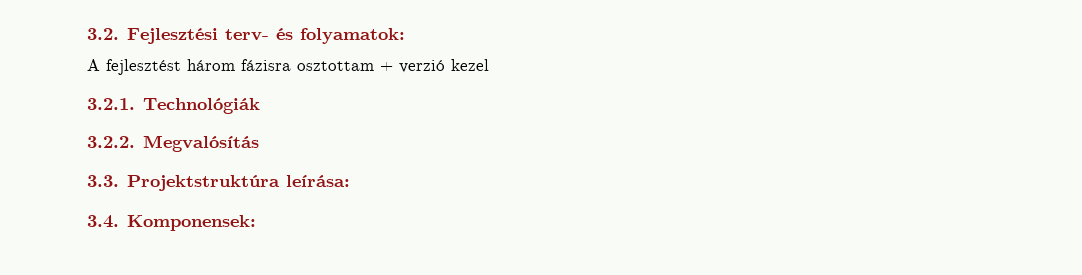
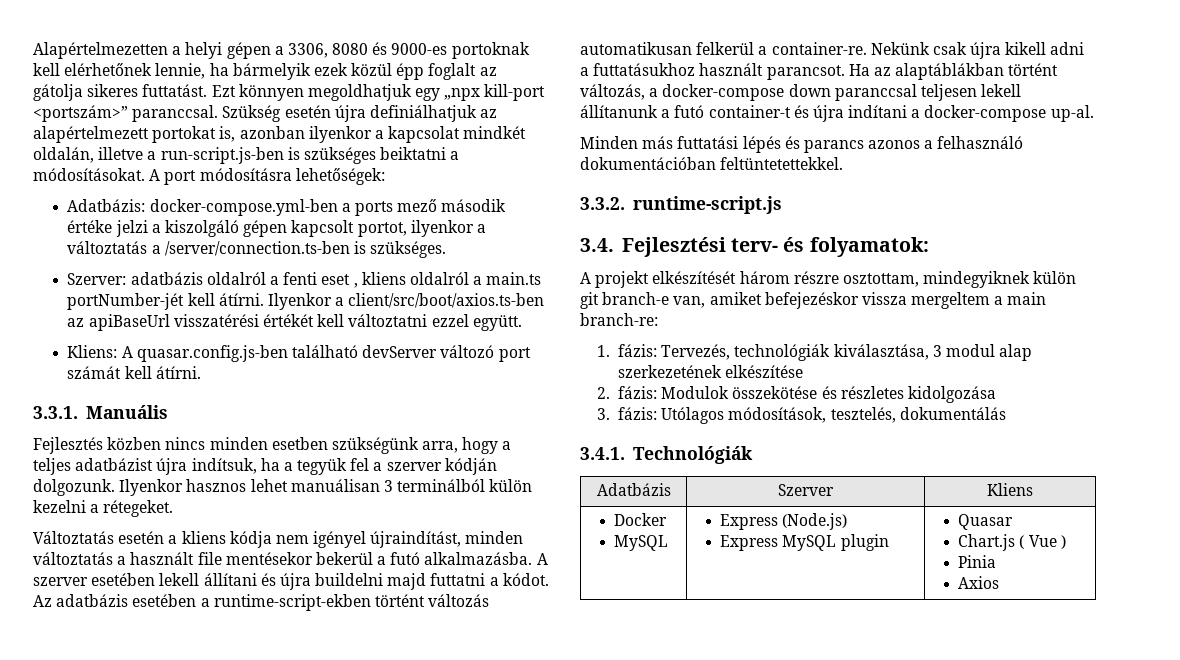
[87,28,119,40] 3.2. -> [33,42,530,59] [33,63,497,80] [33,84,546,101] [33,105,498,122] [33,126,527,143] [33,147,460,164] [33,168,385,185] [67,199,507,216] [67,220,486,237] [67,241,447,258] [67,272,542,288] [67,293,545,310] [67,314,522,331] [67,345,531,362] [67,366,201,379] [33,405,168,419] [33,437,512,454] [33,458,497,475] [33,479,533,496] [33,500,174,517] [33,531,524,548] [33,552,548,565] [33,573,549,590] [33,594,490,611] [580,42,1085,59] [580,63,1059,80] [580,84,1022,101] [580,105,1094,122] [580,136,1024,153] [580,157,844,170] [580,196,782,214] [580,238,614,252] Alapértelmezetten a helyi gépen a 3306, 8080 és 9000-es portoknak kell elérhetőnek lennie, ha bármelyik ezek közül épp foglalt az gátolja sikeres futtatást. Ezt könnyen megoldhatjuk egy „npx kill-port <portszám>” paranccsal. Szükség esetén újra definiálhatjuk az alapértelmezett portokat is, azonban ilyenkor a kapcsolat mindkét oldalán, illetve a run-script.js-ben is szükséges beiktatni a módosításokat. A port módosításra lehetőségek: // Adatbázis: docker-compose.yml-ben a ports mező második értéke jelzi a kiszolgáló gépen kapcsolt portot, ilyenkor a változtatás a /server/connection.ts-ben is szükséges. // Szerver: adatbázis oldalról a fenti eset , kliens oldalról a main.ts portNumber-jét kell átírni. Ilyenkor a client/src/boot/axios.ts-ben az apiBaseUrl visszatérési értékét kell változtatni ezzel együtt. // Kliens: A quasar.config.js-ben található devServer változó port számát kell átírni. // 3.3.1. Manuális // Fejlesztés közben nincs minden esetben szükségünk arra, hogy a teljes adatbázist újra indítsuk, ha a tegyük fel a szerver kódján dolgozunk. Ilyenkor hasznos lehet manuálisan 3 terminálból külön kezelni a rétegeket. // Változtatás esetén a kliens kódja nem igényel újraindítást, minden változtatás a használt file mentésekor bekerül a futó alkalmazásba. A szerver esetében lekell állítani és újra buildelni majd futtatni a kódot. Az adatbázis esetében a runtime-script-ekben történt változás automatikusan felkerül a container-re. Nekünk csak újra kikell adni a futtatásukhoz használt parancsot. Ha az alaptáblákban történt változás, a docker-compose down paranccsal teljesen lekell állítanunk a futó container-t és újra indítani a docker-compose up-al. // Minden más futtatási lépés és parancs azonos a felhasználó dokumentációban feltüntetettekkel. // 3.3.2. runtime-script.js // 3.4.
[106,59,489,75] [87,98,261,114] [87,135,260,152] [87,175,351,191] [87,215,257,231] fejlesztést három fázisra osztottam + verzió kezel // 3.2.1. Technológiák // 3.2.2. Megvalósítás // 3.3. Projektstruktúra leírása: // 3.4. Komponensek: -> [595,271,1077,288] [580,292,1047,309] [580,313,658,326] [597,344,1033,361] [618,365,804,378] [597,386,997,403] [597,407,1006,424] [580,446,753,464] [596,483,671,496] [778,484,834,496] [987,483,1033,496] [614,513,668,526] [614,535,669,551] [720,513,848,530] [720,534,889,551] [958,514,1014,530] [958,534,1066,551] [958,555,997,568] [958,576,1000,589] projekt elkészítését három részre osztottam, mindegyiknek külön git branch-e van, amiket befejezéskor vissza mergeltem a main branch-re: // 1. fázis: Tervezés, technológiák kiválasztása, 3 modul alap szerkezetének elkészítése // 2. fázis: Modulok összekötése és részletes kidolgozása // 3. fázis: Utólagos módosítások, tesztelés, dokumentálás // 3.4.1. Technológiák // Adatbázis | Szerver | Kliens // Docker // MySQL | Express (Node.js) // Express MySQL plugin | Quasar // Chart.js ( Vue ) // Pinia // Axios

